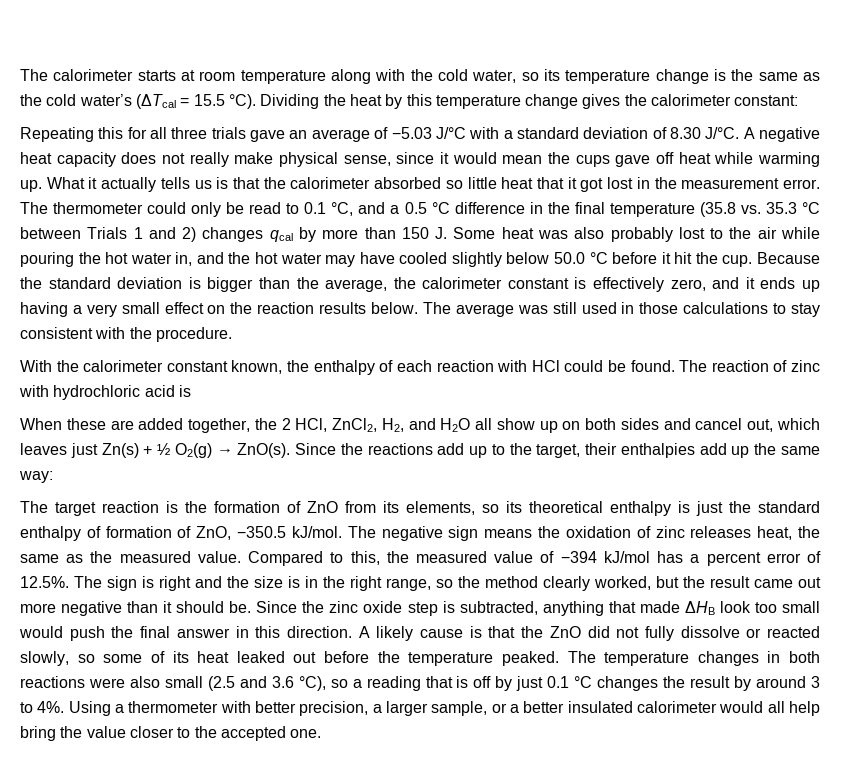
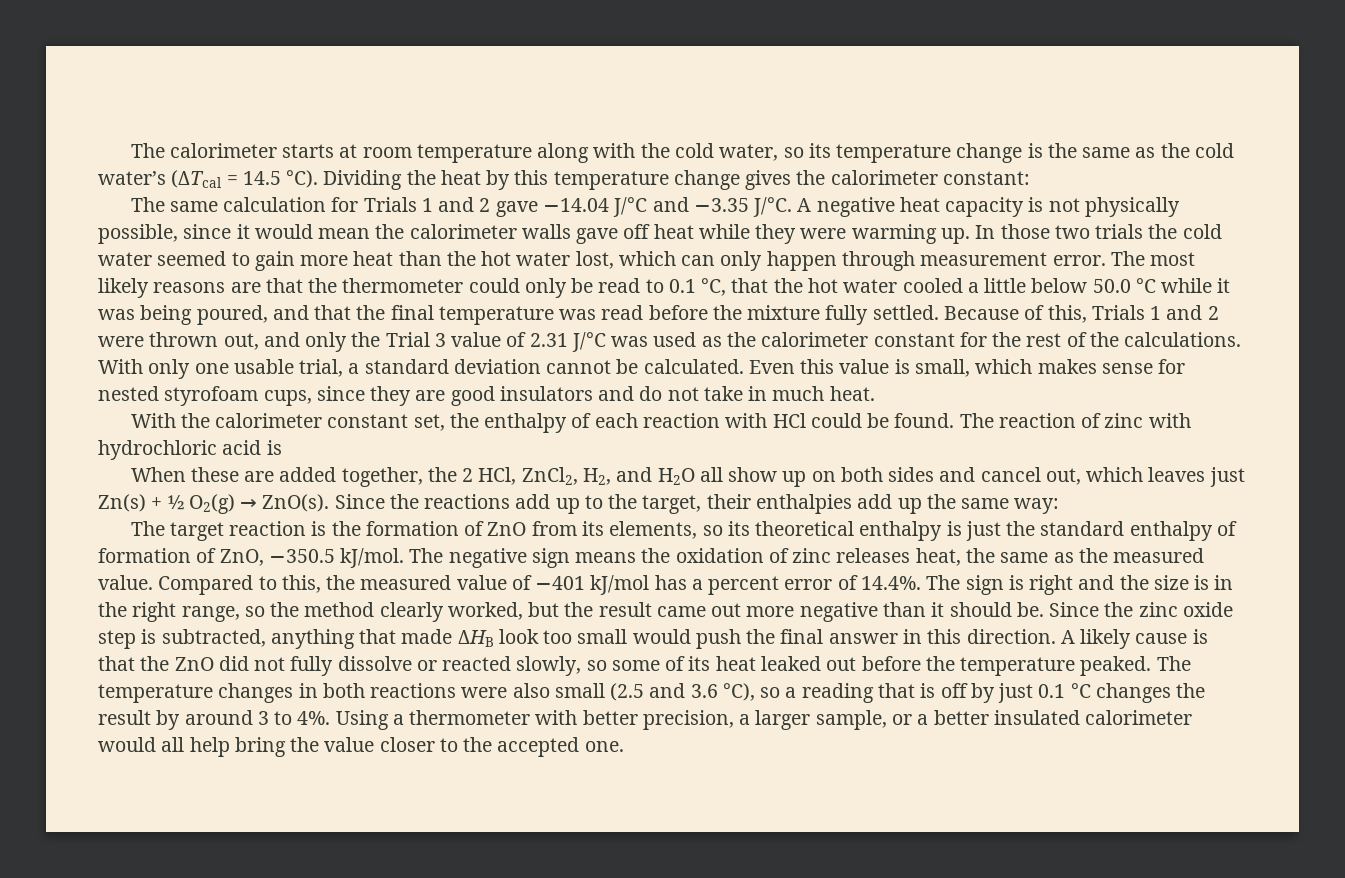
[193,94,225,106] 15.5 -> [242,171,281,185] 14.5
[20,127,701,142] Repeating this for all three trials gave an average of −5.03 J/°C with a standard deviation of 8.30 -> [130,197,749,217] The same calculation for Trials 1 and 2 gave −14.04 J/°C and −3.35
[121,152,391,167] does not really make physical sense, -> [1028,197,1180,217] [98,224,178,244] is not physically possible,
[575,155,610,167] cups -> [409,224,571,239] calorimeter walls
[757,152,820,167] [20,177,820,192] [20,202,48,214] warming up. What it actually tells us is that the calorimeter absorbed so little heat that it got lost in the measurement error. The -> [755,224,1222,244] [98,251,1196,271] [98,278,338,298] they were warming up. In those two trials the cold water seemed to gain more heat than the hot water lost, which can only happen through measurement error. The most likely reasons are that the
[358,202,820,217] [20,227,821,242] [20,252,820,267] [20,277,821,292] [20,302,821,317] [20,327,232,342] and a 0.5 °C difference in the final temperature (35.8 vs. 35.3 °C between Trials 1 and 2) changes qcal by more than 150 J. Some heat was also probably lost to the air while pouring the hot water in, and the hot water may have cooled slightly below 50.0 °C before it hit the cup. Because the standard deviation is bigger than the average, the calorimeter constant is effectively zero, and it ends up having a very small effect on the reaction results below. The average was still used in those calculations to stay consistent with the procedure. -> [731,278,1231,293] [98,305,1219,325] [98,332,1242,352] [98,359,1186,379] [98,386,875,406] that the hot water cooled a little below 50.0 °C while it was being poured, and that the final temperature was read before the mixture fully settled. Because of this, Trials 1 and 2 were thrown out, and only the Trial 3 value of 2.31 J/°C was used as the calorimeter constant for the rest of the calculations. With only one usable trial, a standard deviation cannot be calculated. Even this value is small, which makes sense for nested styrofoam cups, since they are good insulators and do not take in much heat.
[231,360,283,374] known, -> [413,414,445,431] set,
[560,551,597,563] −394 -> [535,576,586,590] −401
[20,576,69,588] 12.5%. -> [860,576,921,590] 14.4%.

